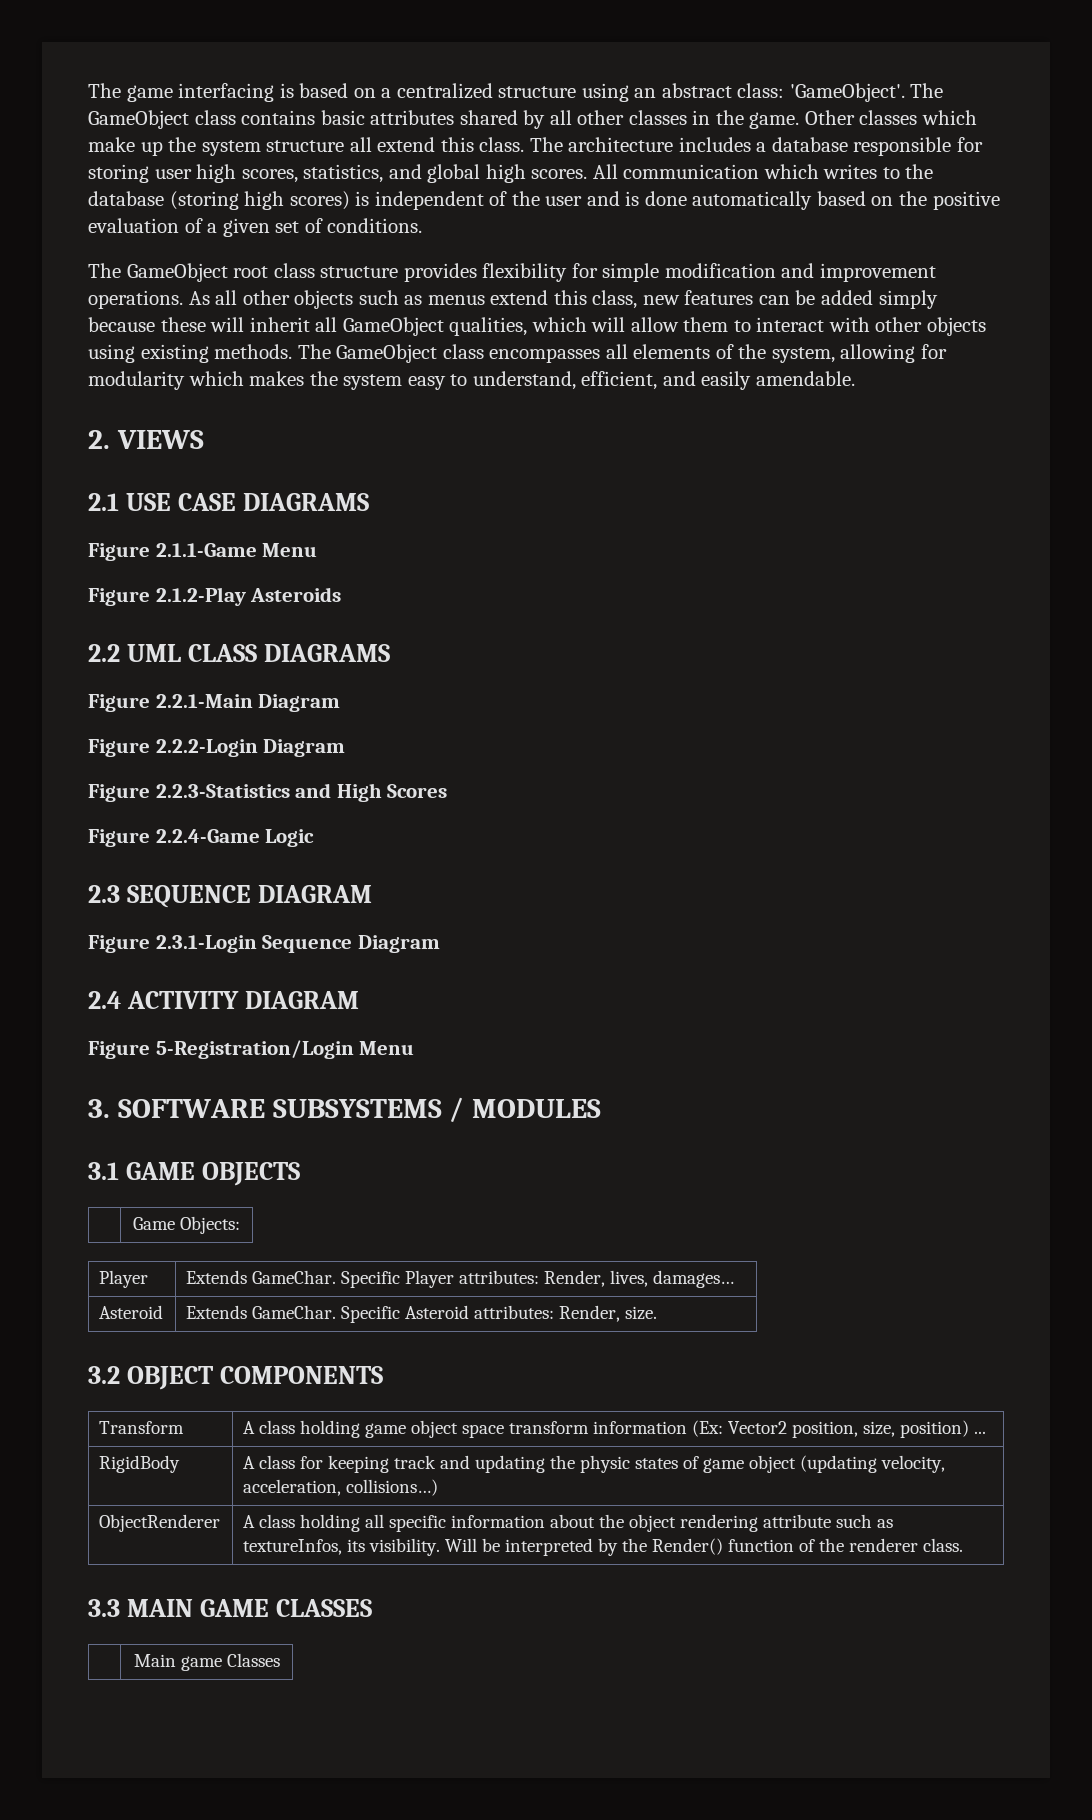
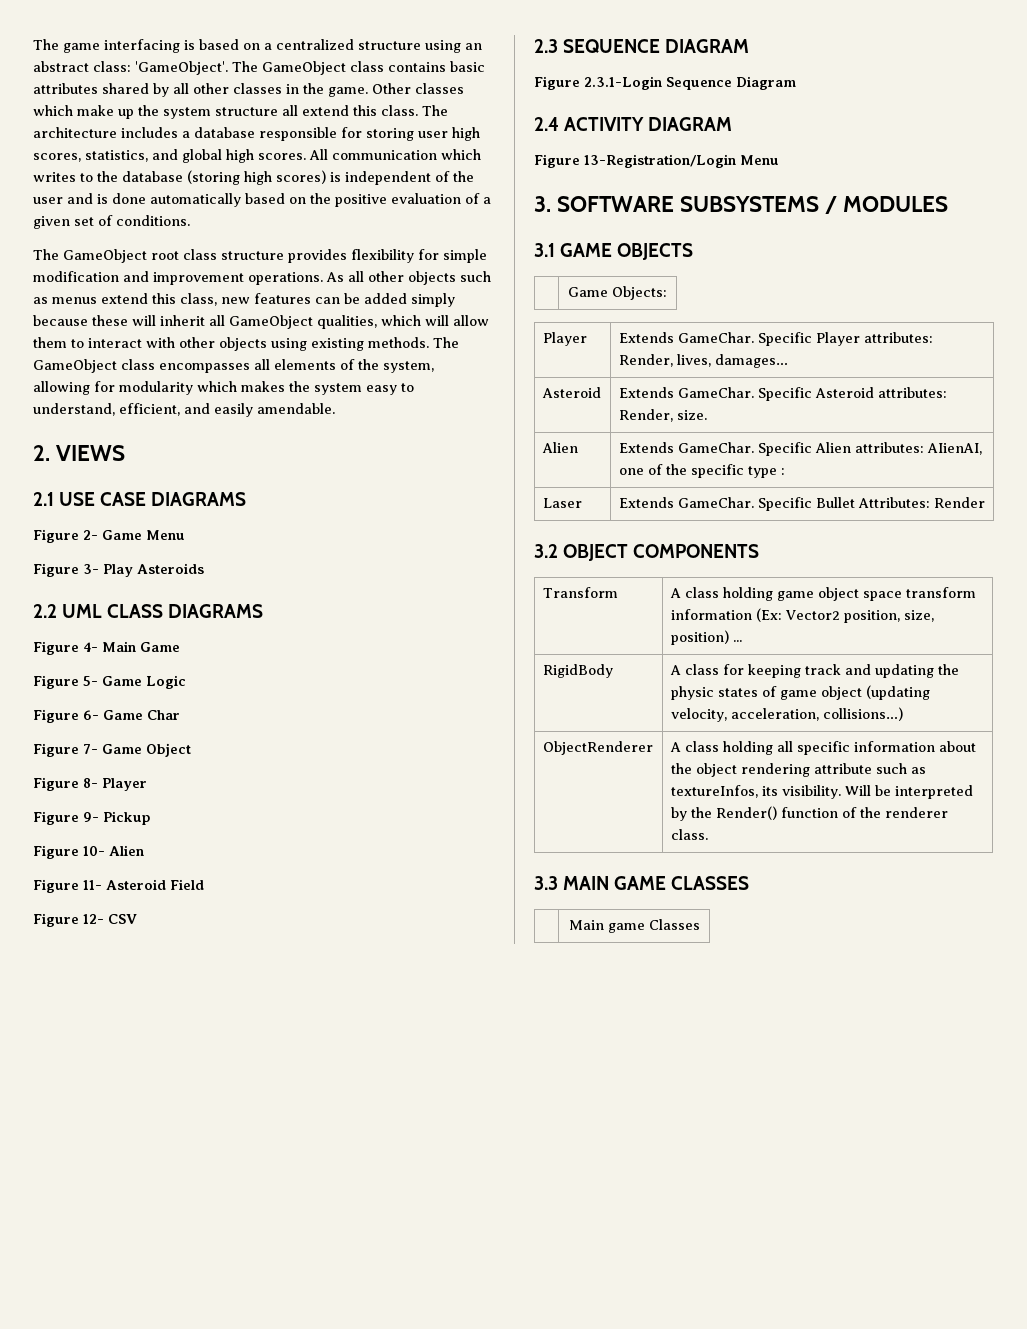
[155,543,257,557] 2.1.1-Game -> [83,530,142,540] 2- Game
[155,587,246,606] 2.1.2-Play -> [83,564,133,577] 3- Play
[155,694,341,712] [88,739,346,757] [88,783,448,802] [88,829,315,847] 2.2.1-Main Diagram // Figure 2.2.2-Login Diagram // Figure 2.2.3-Statistics and High Scores // Figure 2.2.4-Game Logic -> [83,641,180,652] [33,675,186,689] [33,709,180,723] [33,743,191,757] [33,777,147,791] [33,811,150,825] [33,845,144,859] [33,879,204,893] [33,913,137,927] 4- Main Game // Figure 5- Game Logic // Figure 6- Game Char // Figure 7- Game Object // Figure 8- Player // Figure 9- Pickup // Figure 10- Alien // Figure 11- Asteroid Field // Figure 12- CSV
[155,1040,354,1059] 5-Registration/Login -> [584,154,736,168] 13-Registration/Login
(658, 1313) none -> [541,442,578,453] [618,442,982,456] [618,464,785,478] [542,498,582,508] [618,497,985,511] // Alien | Extends GameChar. Specific Alien attributes: AIienAI, one of the specific type : // Laser | Extends GameChar. Specific Bullet Attributes: Render

